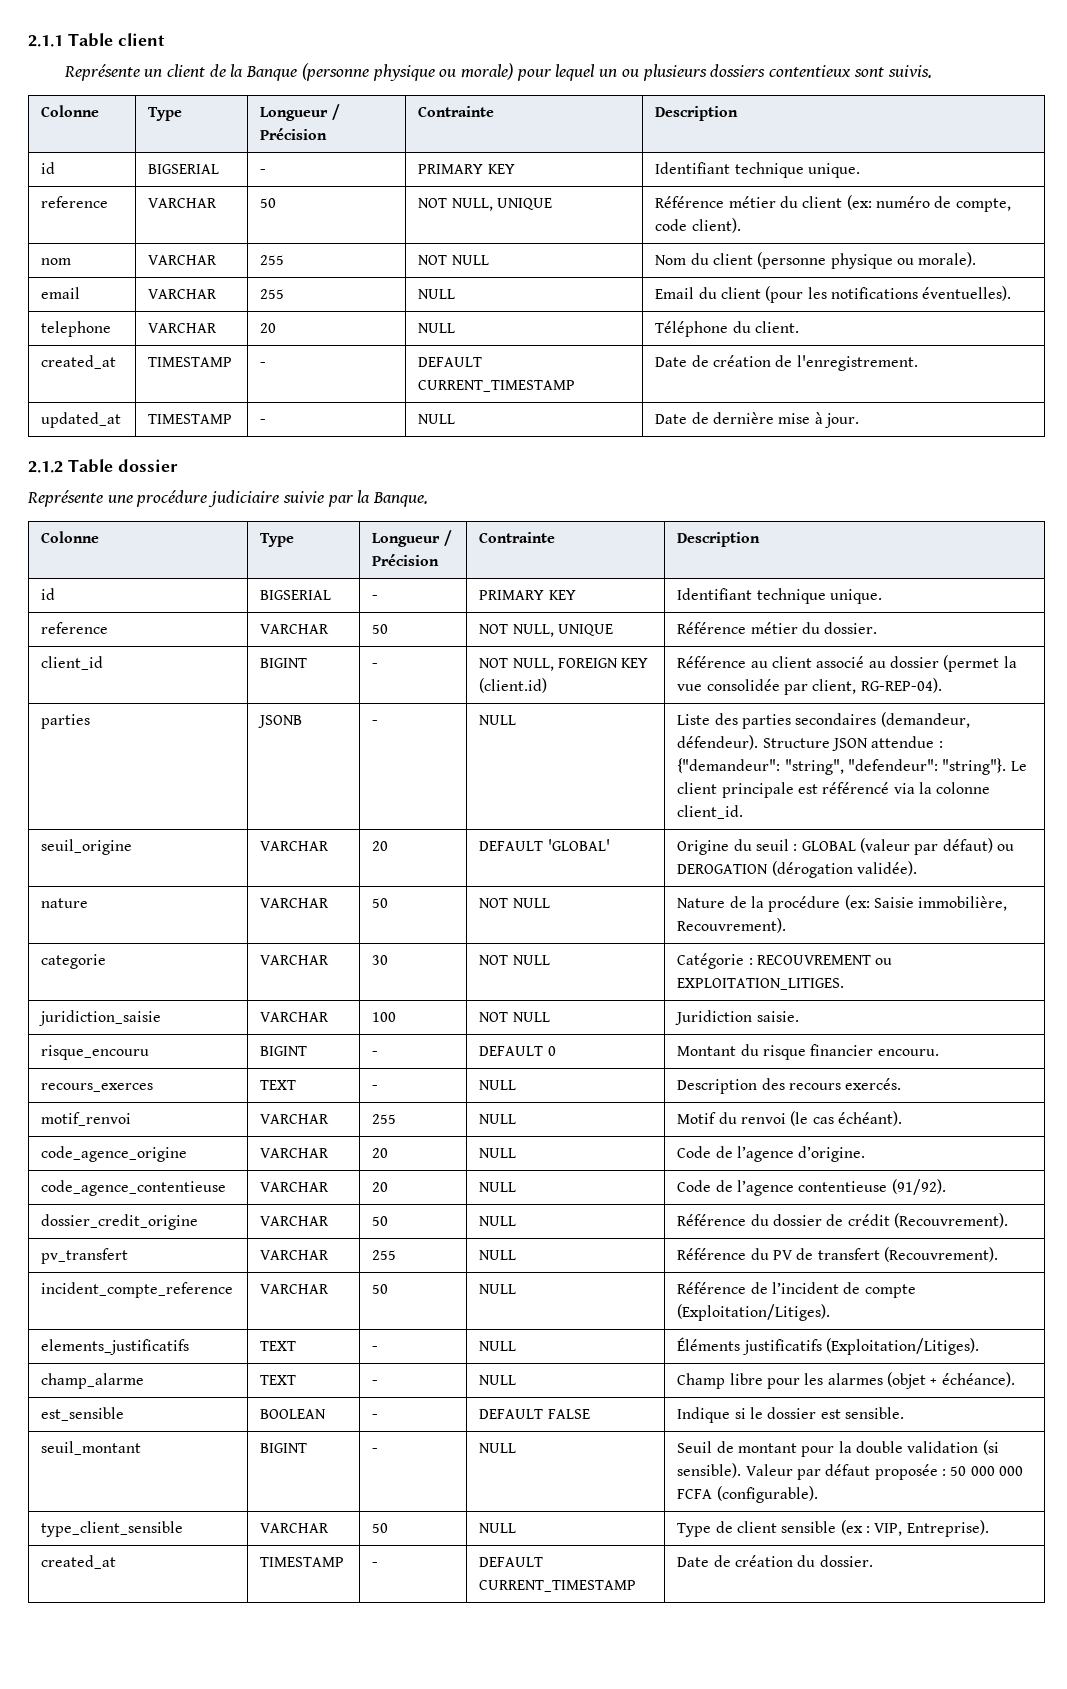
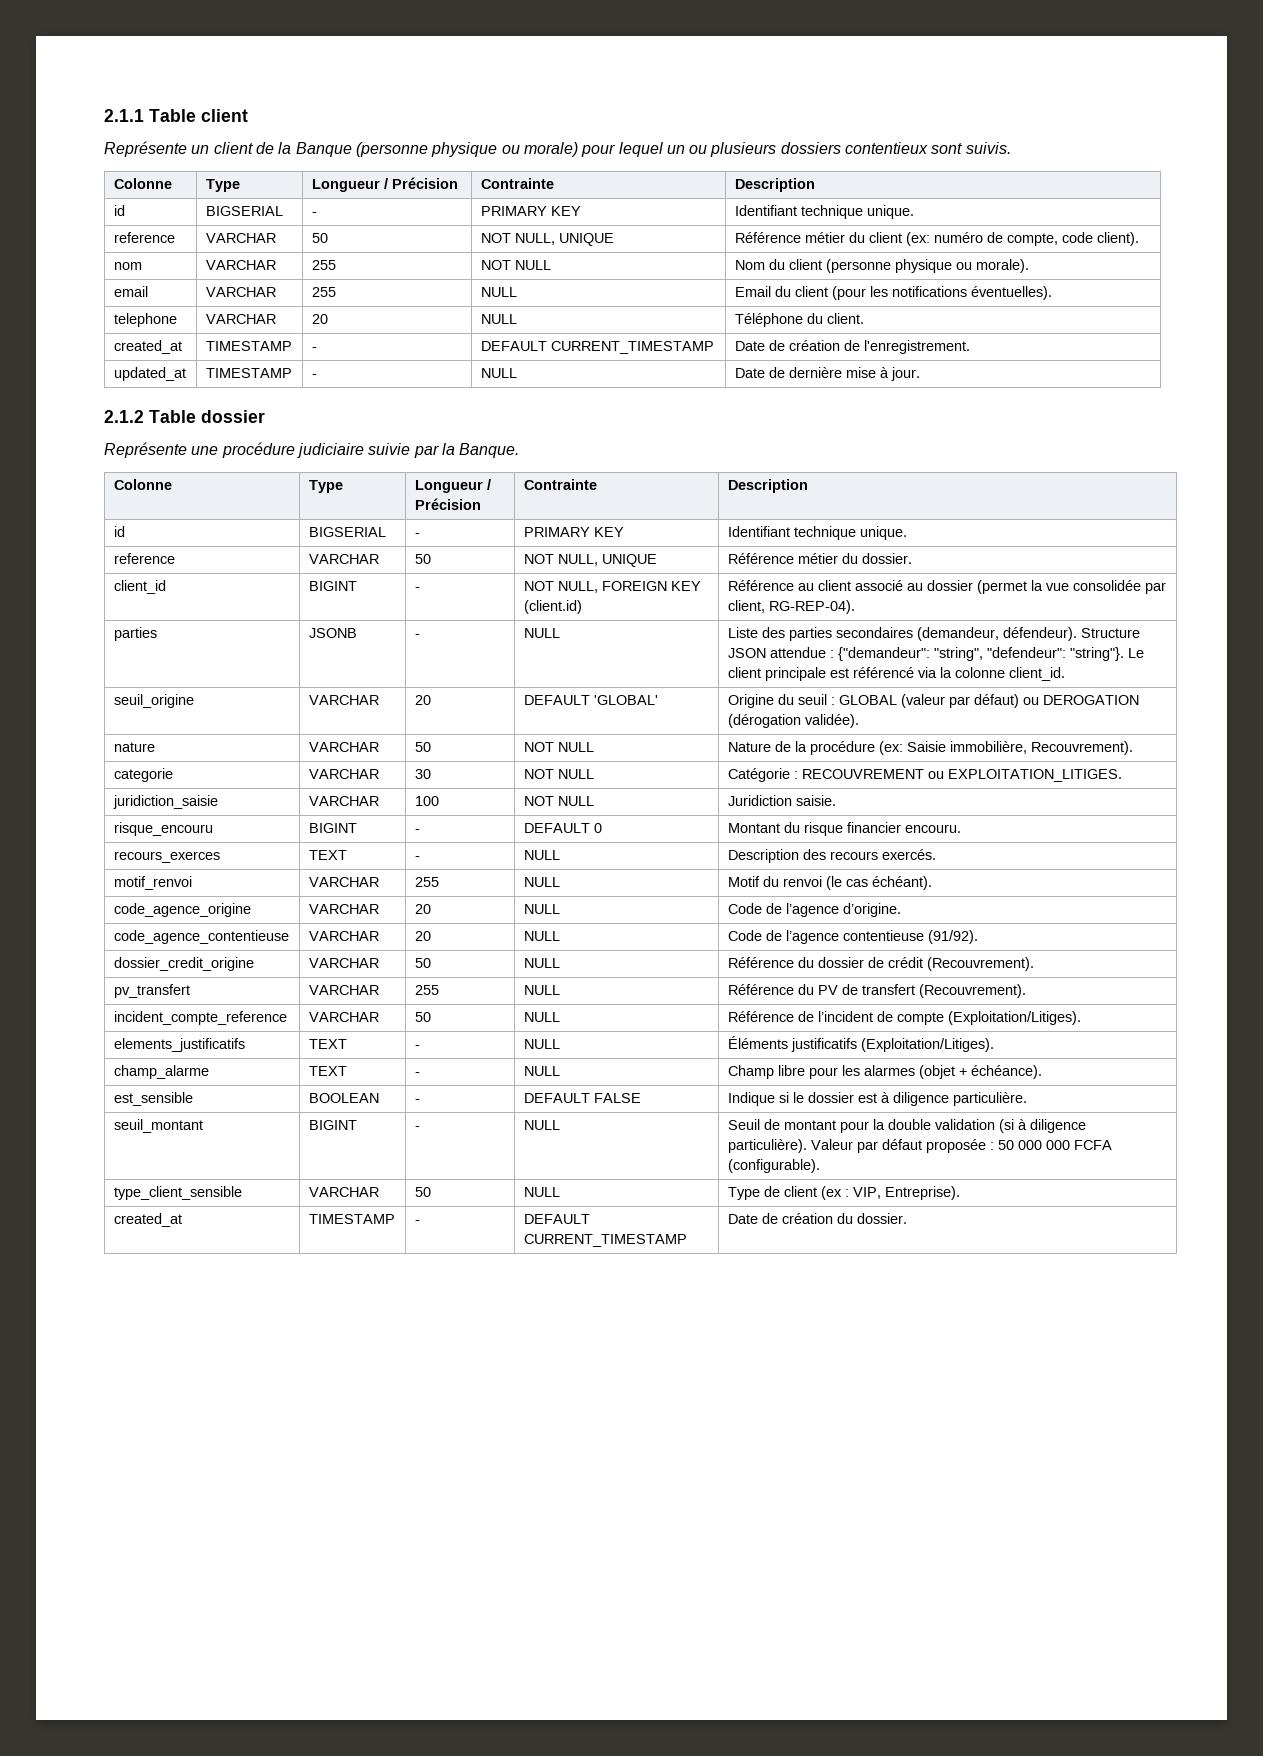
[844,1407,904,1419] sensible. -> [880,1092,1027,1106] à diligence particulière.
[677,1463,742,1478] sensible). -> [1017,1119,1086,1133] [727,1139,807,1153] à diligence particulière).
[781,1521,837,1533] sensible -> (817, 1191) none

